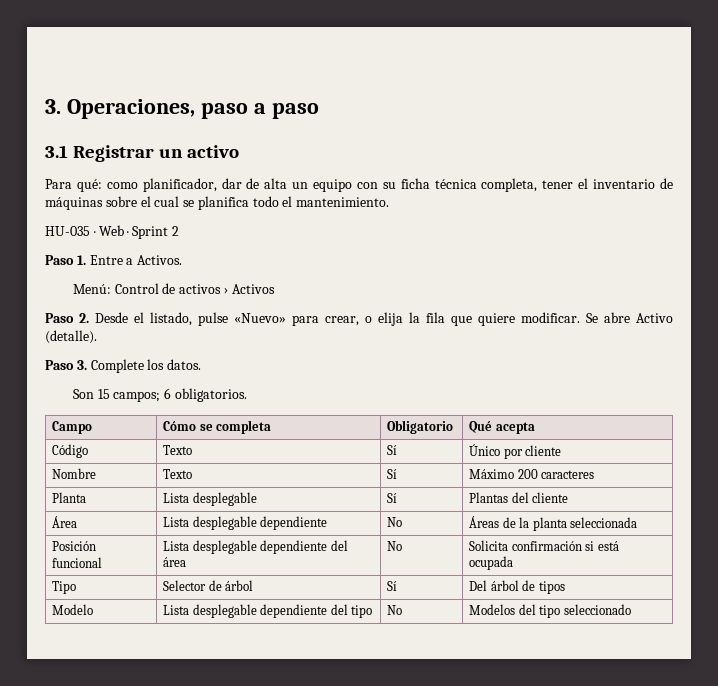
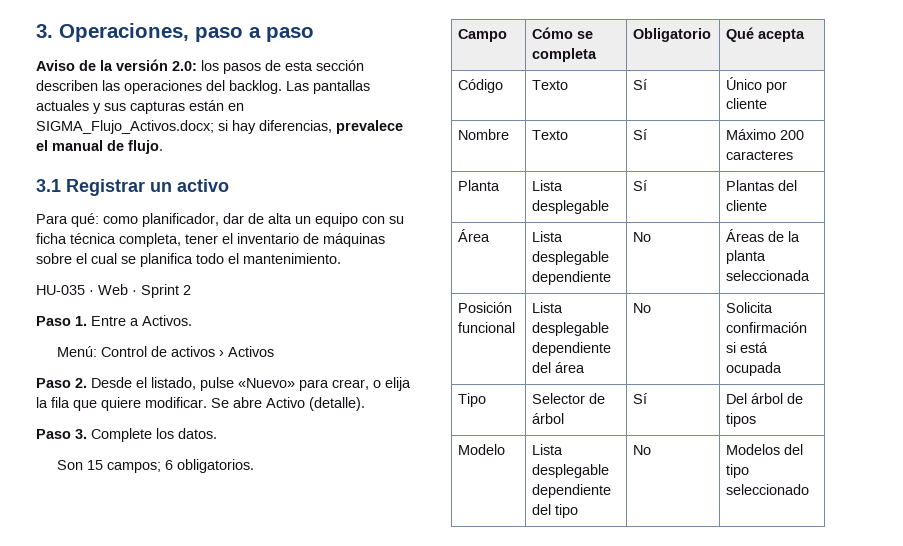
(319, 111) none -> [36,59,364,74] [36,80,370,94] [36,100,244,114] [36,120,403,134] [36,140,163,154] // Aviso de la versión 2.0: los pasos de esta sección describen las operaciones del backlog. Las pantallas actuales y sus capturas están en SIGMA_Flujo_Activos.docx; si hay diferencias, prevalece el manual de flujo.

